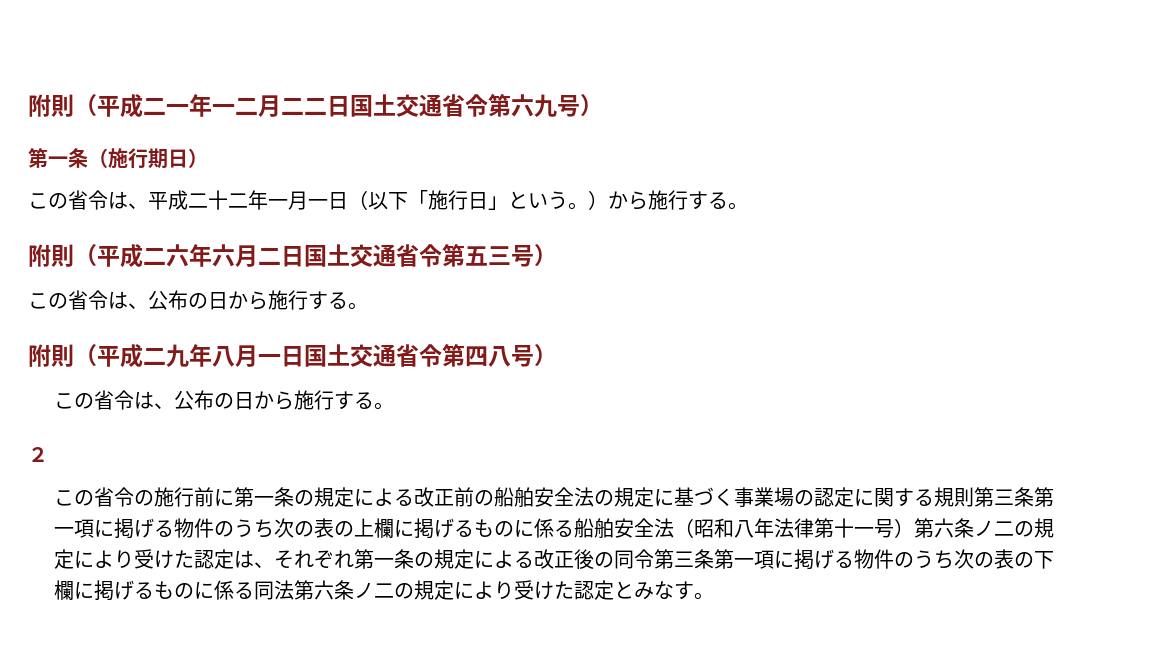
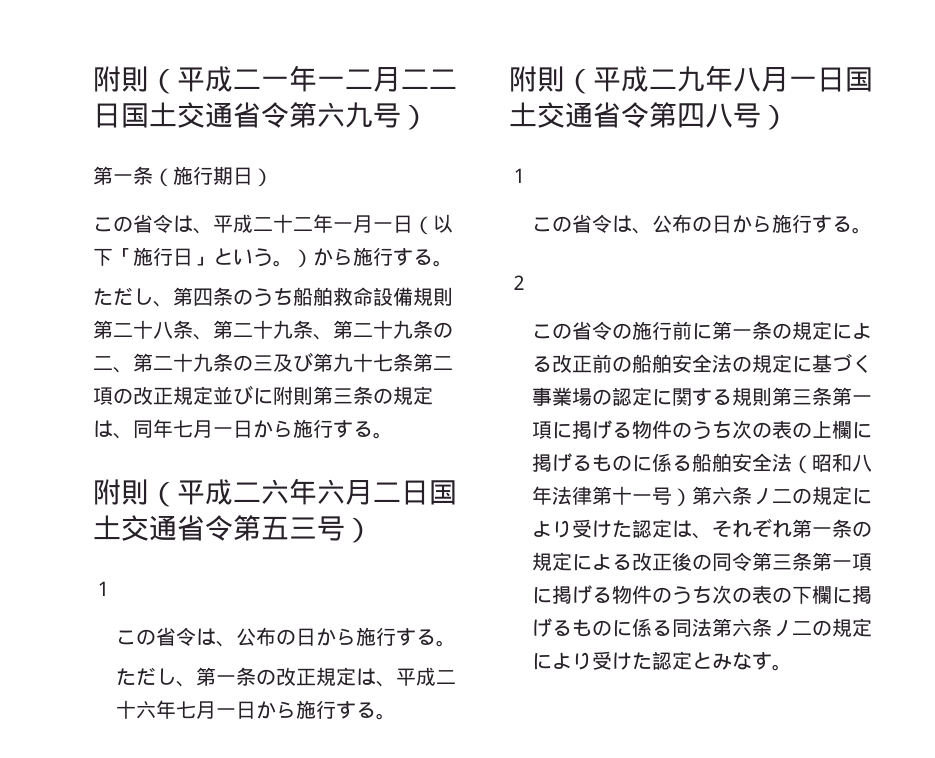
(748, 206) none -> [93,287,453,307] [93,320,453,340] [93,352,453,373] [93,385,433,405] [93,419,393,439] // ただし、第四条のうち船舶救命設備規則第二十八条、第二十九条、第二十九条の二、第二十九条の三及び第九十七条第二項の改正規定並びに附則第三条の規定は、同年七月一日から施行する。
[28,290,368,310] // この省令は、公布の日から施行する。 -> [93,581,113,596] [115,627,456,647] [115,667,456,687] [115,700,396,720] // １ // この省令は、公布の日から施行する。 // ただし、第一条の改正規定は、平成二十六年七月一日から施行する。
(557, 355) none -> [509,168,529,183] // １

